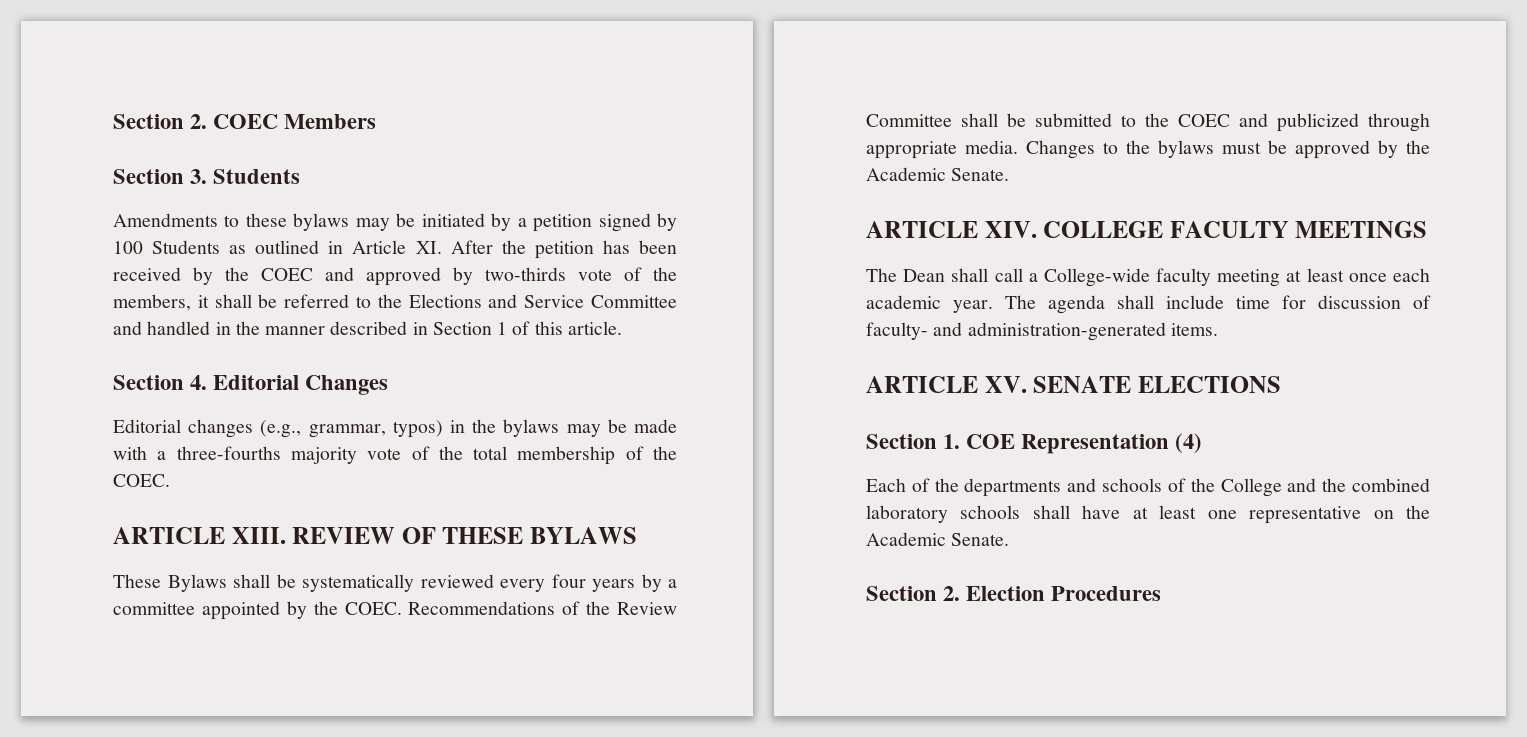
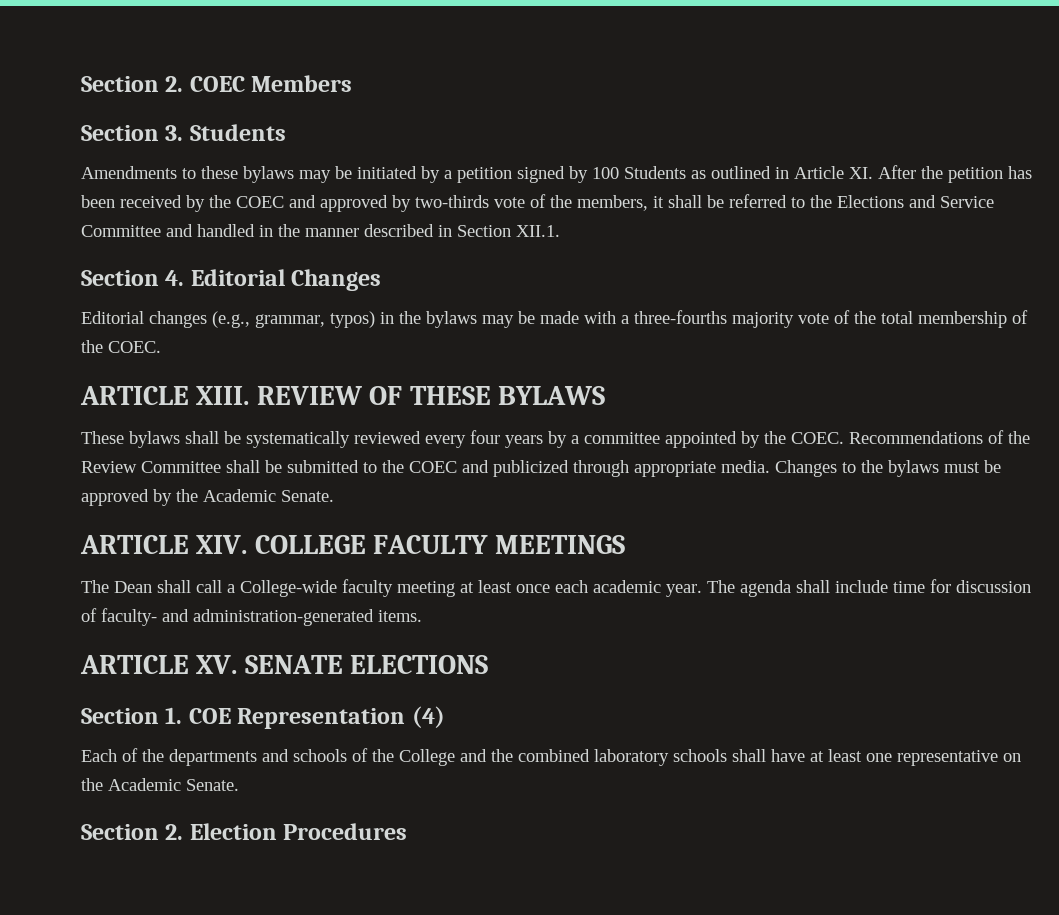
[497,321,622,335] 1 of this article. -> [516,225,560,237] XII.1.
[167,574,227,592] Bylaws -> [129,431,180,448] bylaws

